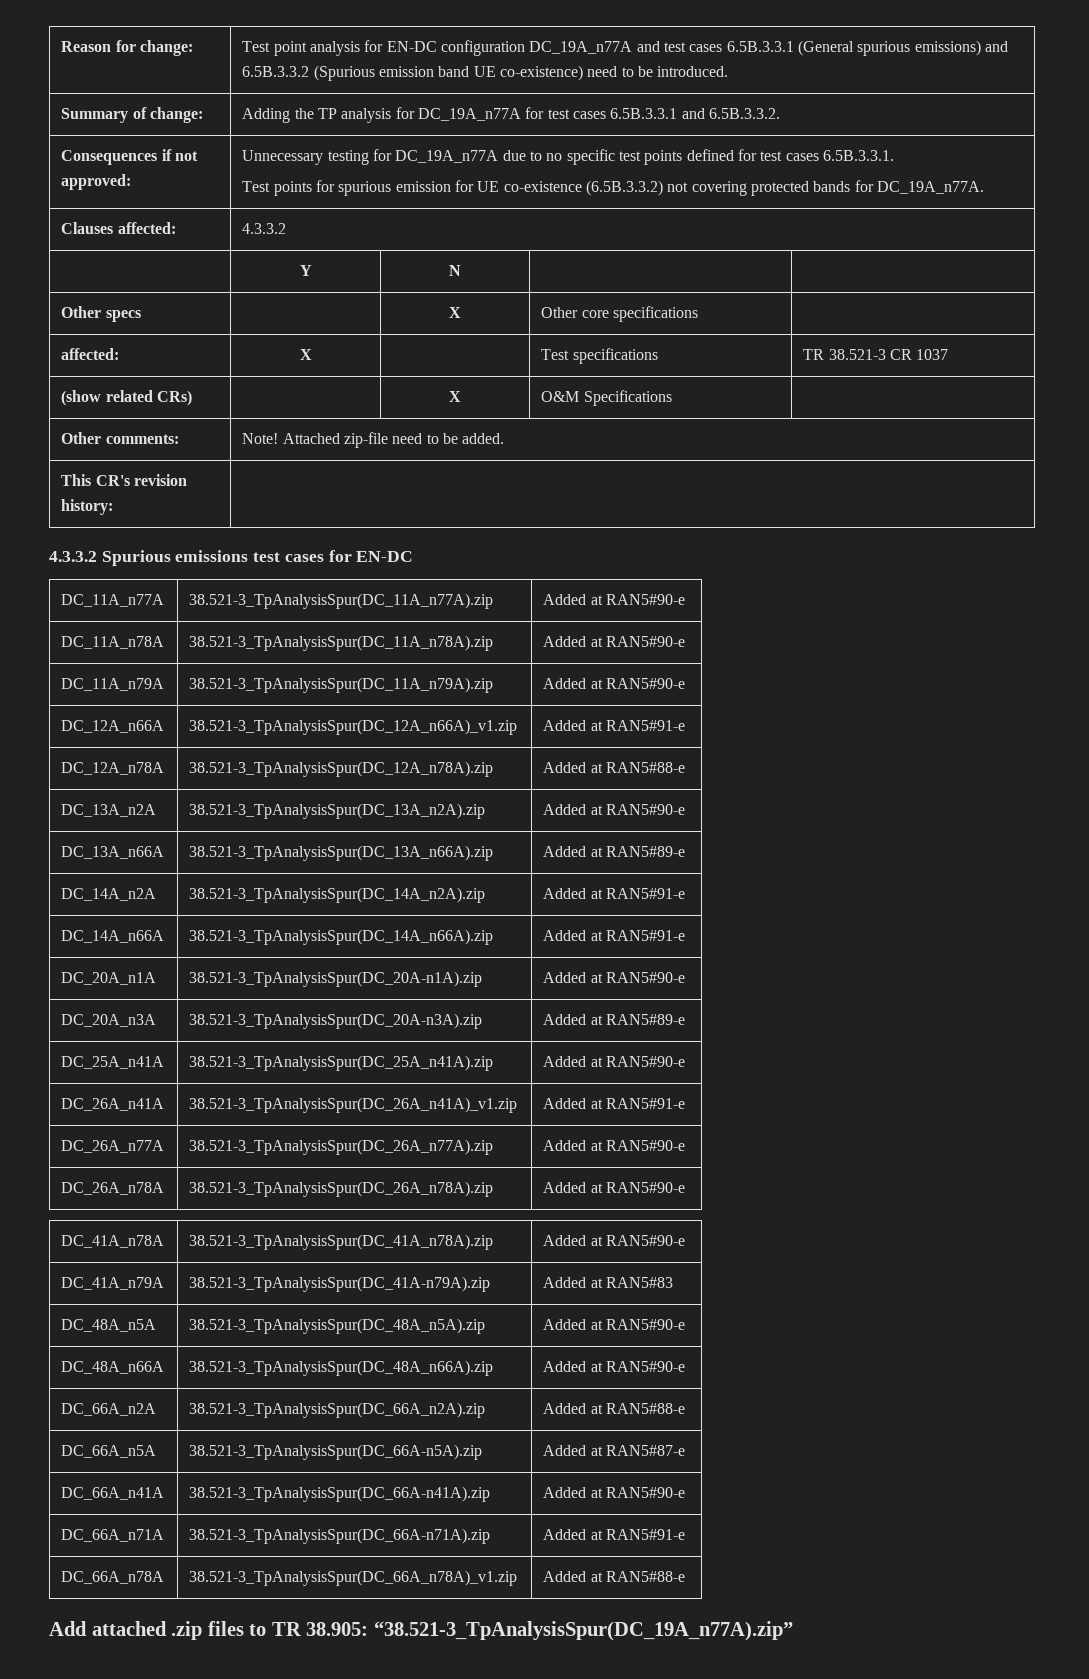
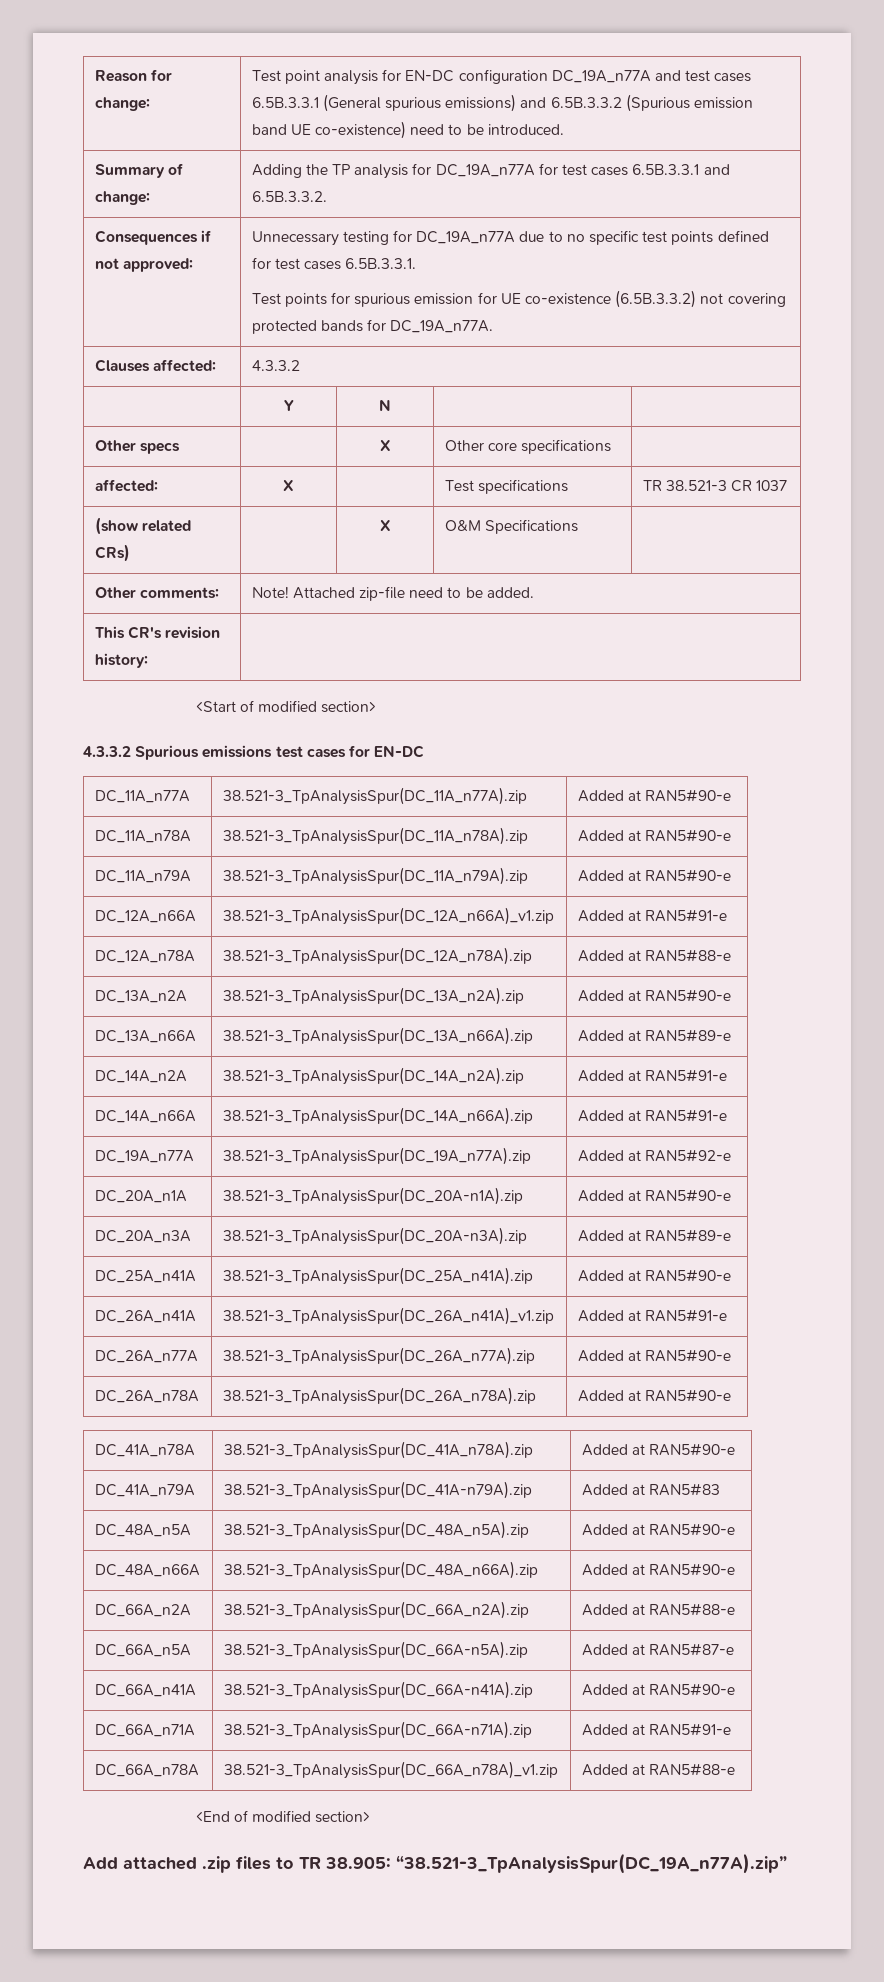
(114, 507) none -> [195,700,377,713] // <Start of modified section>
(685, 935) none -> [94,1150,194,1163] [222,1147,531,1165] [577,1149,732,1162] // DC_19A_n77A | 38.521-3_TpAnalysisSpur(DC_19A_n77A).zip | Added at RAN5#92-e
(685, 1576) none -> [195,1810,371,1823] // <End of modified section>

